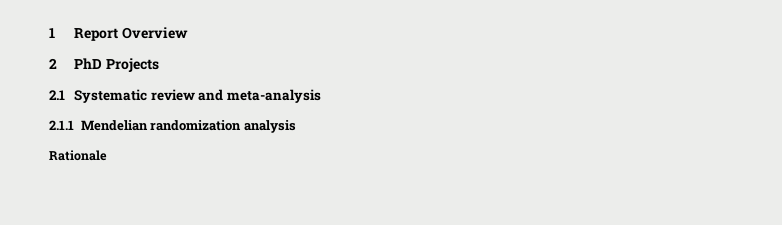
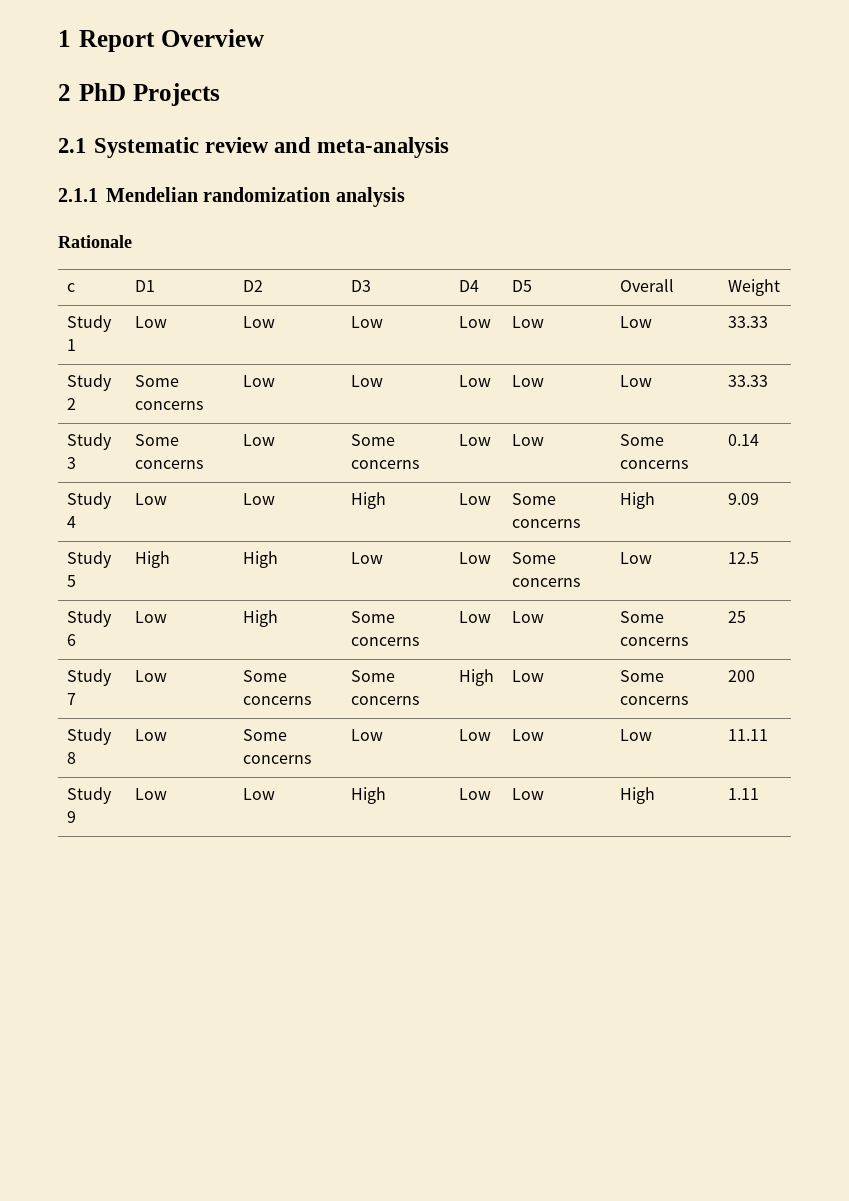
(107, 155) none -> [66,283,75,292] [134,280,155,292] [242,280,263,292] [350,280,371,292] [458,280,479,292] [511,280,532,292] [619,279,674,292] [727,279,780,296] [66,315,112,332] [66,339,76,351] [134,316,167,328] [242,316,275,328] [350,316,383,328] [458,316,491,328] [511,316,544,328] [619,316,652,328] [727,316,768,328] [66,374,112,391] [66,398,76,410] [134,375,179,387] [134,401,203,410] [242,375,275,387] [350,375,383,387] [458,375,491,387] [511,375,544,387] [619,375,652,387] [727,375,768,387] [66,433,112,450] [66,457,76,469] [134,434,179,446] [134,460,203,469] [242,434,275,446] [350,434,395,446] [350,460,419,469] [458,434,491,446] [511,434,544,446] [619,434,664,446] [619,460,688,469] [727,434,759,446] [66,492,112,509] [66,516,76,528] [134,493,167,505] [242,493,275,505] [350,492,386,509] [458,493,491,505] [511,493,556,505] [511,519,580,528] [619,492,655,509] [727,493,759,505] [66,551,112,568] [66,575,76,587] [134,551,170,568] [242,551,278,568] [350,552,383,564] [458,552,491,564] [511,552,556,564] [511,578,580,587] [619,552,652,564] [727,552,759,564] [66,610,112,627] [66,634,76,646] [134,611,167,623] [242,610,278,627] [350,611,395,623] [350,637,419,646] [458,611,491,623] [511,611,544,623] [619,611,664,623] [619,637,688,646] [727,611,746,623] [66,669,112,686] [66,693,76,705] [134,670,167,682] [242,670,287,682] [242,696,311,705] [350,670,395,682] [350,696,419,705] [458,669,494,686] [511,670,544,682] [619,670,664,682] [619,696,688,705] [727,670,755,682] [66,728,112,745] [66,752,76,764] [134,729,167,741] [242,729,287,741] [242,755,311,764] [350,729,383,741] [458,729,491,741] [511,729,544,741] [619,729,652,741] [727,729,768,741] [66,787,112,804] [66,811,76,823] [134,788,167,800] [242,788,275,800] [350,787,386,804] [458,788,491,800] [511,788,544,800] [619,787,655,804] [727,788,759,800] // c | D1 | D2 | D3 | D4 | D5 | Overall | Weight // Study 1 | Low | Low | Low | Low | Low | Low | 33.33 // Study 2 | Some concerns | Low | Low | Low | Low | Low | 33.33 // Study 3 | Some concerns | Low | Some concerns | Low | Low | Some concerns | 0.14 // Study 4 | Low | Low | High | Low | Some concerns | High | 9.09 // Study 5 | High | High | Low | Low | Some concerns | Low | 12.5 // Study 6 | Low | High | Some concerns | Low | Low | Some concerns | 25 // Study 7 | Low | Some concerns | Some concerns | High | Low | Some concerns | 200 // Study 8 | Low | Some concerns | Low | Low | Low | Low | 11.11 // Study 9 | Low | Low | High | Low | Low | High | 1.11

